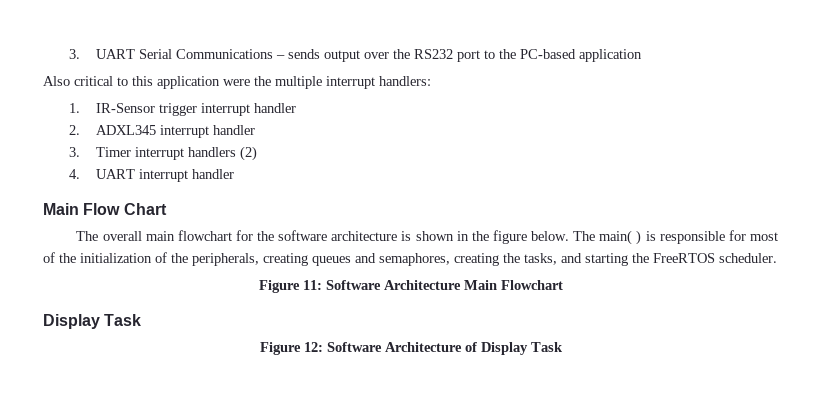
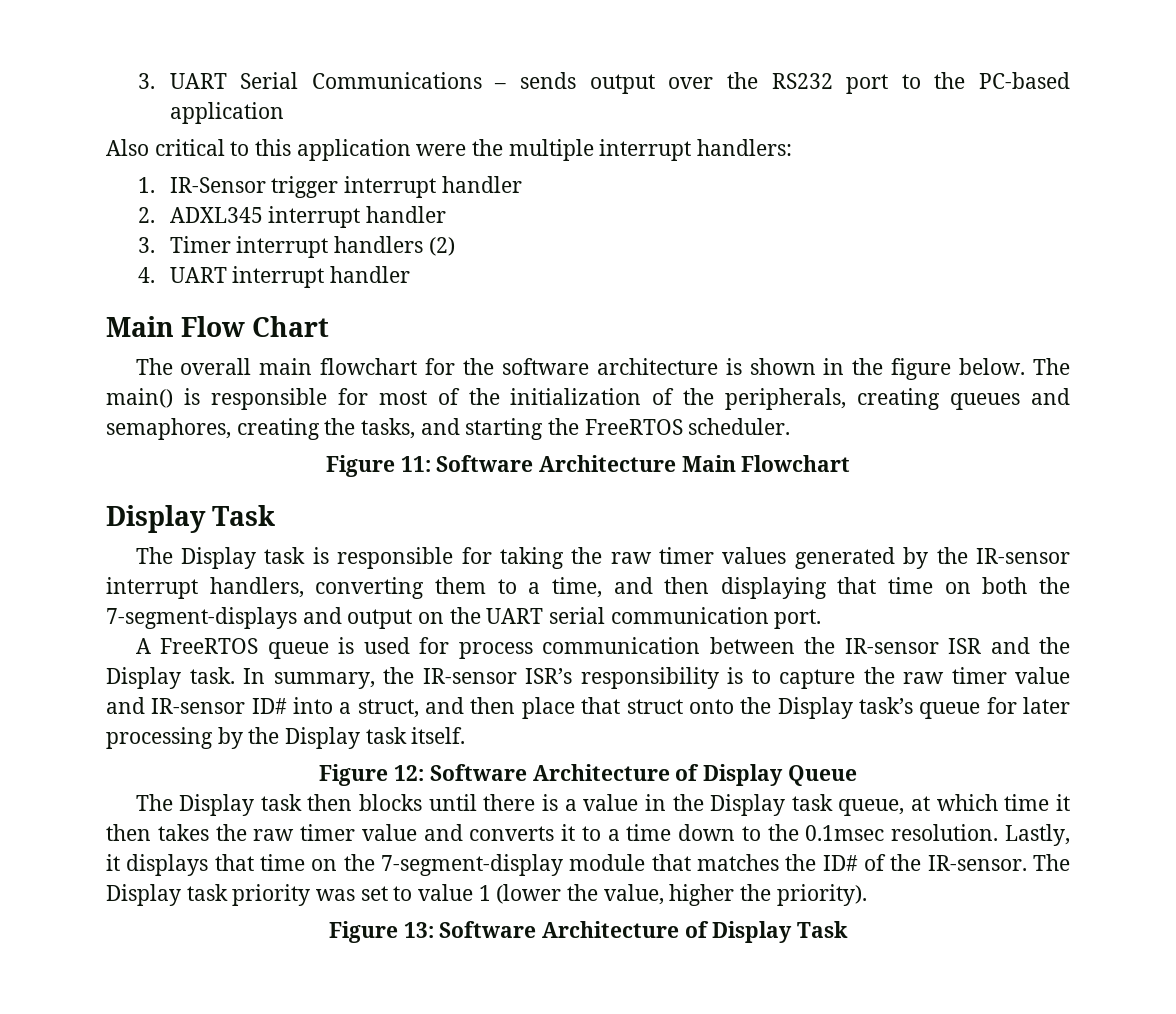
[599,230,642,245] main( ) -> [106,388,173,408] main()
(142, 320) none -> [135,547,1070,569] [106,577,1070,599] [106,607,822,629] [135,637,1070,659] [106,667,1070,689] [106,697,1071,719] [106,727,466,749] // The Display task is responsible for taking the raw timer values generated by the IR-sensor interrupt handlers, converting them to a time, and then displaying that time on both the 7-segment-displays and output on the UART serial communication port. // A FreeRTOS queue is used for process communication between the IR-sensor ISR and the Display task. In summary, the IR-sensor ISR’s responsibility is to capture the raw timer value and IR-sensor ID# into a struct, and then place that struct onto the Display task’s queue for later processing by the Display task itself.
(528, 348) none -> [787,765,857,786] [135,794,1071,816] [106,824,1070,846] [106,854,1071,876] [106,884,867,906] [328,921,793,943] Queue // The Display task then blocks until there is a value in the Display task queue, at which time it then takes the raw timer value and converts it to a time down to the 0.1msec resolution. Lastly, it displays that time on the 7-segment-display module that matches the ID# of the IR-sensor. The Display task priority was set to value 1 (lower the value, higher the priority). // Figure 13: Software Architecture of Display

